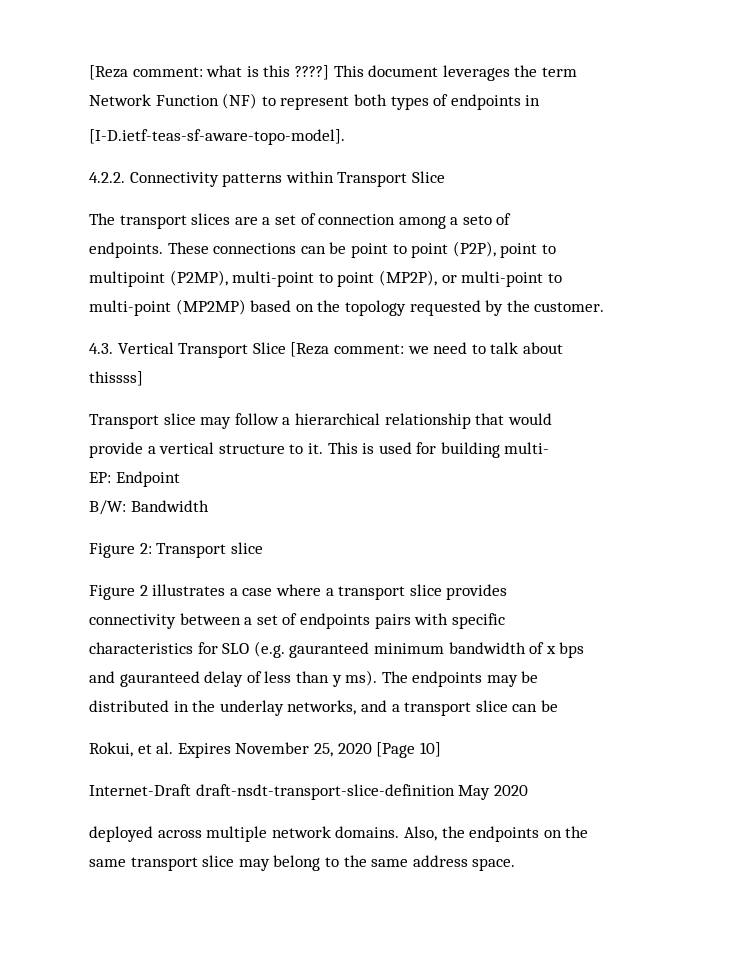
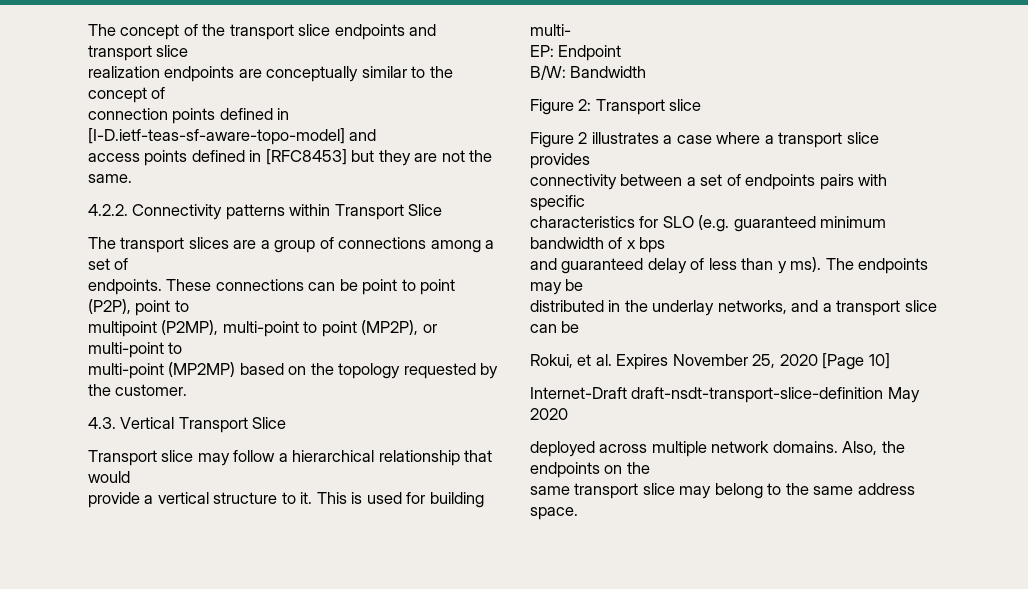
[89,65,577,81] [89,93,541,110] [89,129,345,145] [Reza comment: what is this ????] This document leverages the term // Network Function (NF) to represent both types of endpoints in // [I-D.ietf-teas-sf-aware-topo-model]. -> [88,24,437,40] [88,45,189,61] [88,66,453,82] [88,87,166,103] [88,108,290,124] [88,128,377,145] [88,149,493,166] [88,174,132,183] The concept of the transport slice endpoints and transport slice // realization endpoints are conceptually similar to the concept of // connection points defined in [I-D.ietf-teas-sf-aware-topo-model] and // access points defined in [RFC8453] but they are not the same.
[274,213,396,225] set of connection -> [274,237,427,253] group of connections
[462,215,492,225] seto -> [88,258,110,270] set
[290,342,563,357] [89,371,143,386] [Reza comment: we need to talk about // thissss] -> (287, 423) none
[289,642,370,658] gauranteed -> [733,216,816,232] guaranteed
[119,671,200,687] gauranteed -> [561,258,644,274] guaranteed

